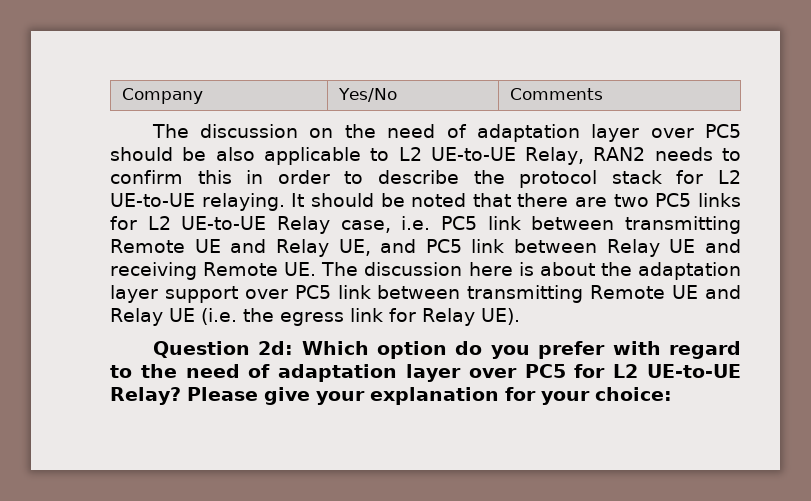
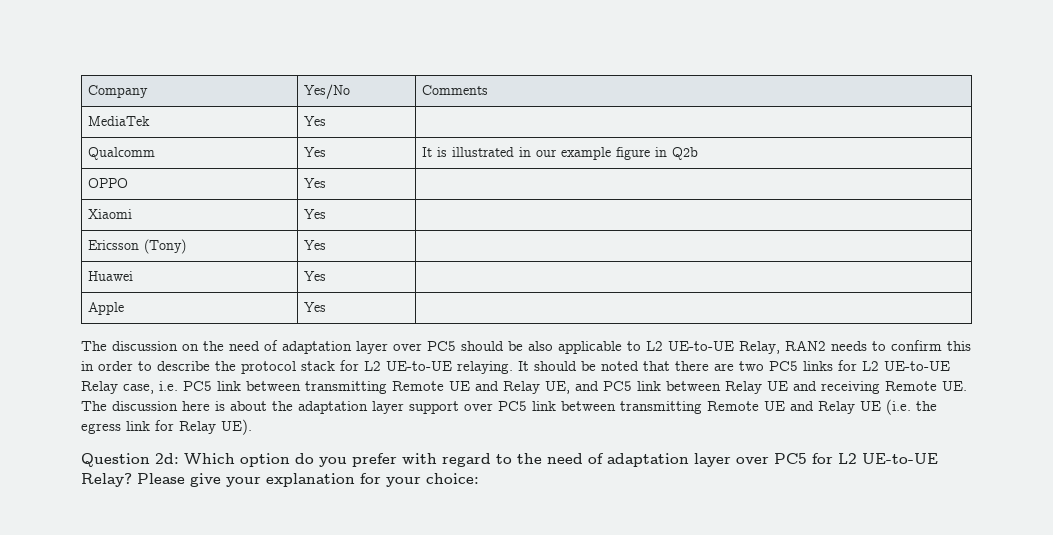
(604, 94) none -> [87,116,150,126] [303,116,326,126] [87,147,155,160] [303,147,326,157] [421,147,698,160] [87,178,128,188] [303,178,326,188] [87,209,132,219] [303,209,326,219] [87,239,186,254] [303,240,326,250] [87,271,133,281] [303,271,326,281] [87,302,124,315] [303,302,326,312] // MediaTek | Yes | // Qualcomm | Yes | It is illustrated in our example figure in Q2b // OPPO | Yes | // Xiaomi | Yes | // Ericsson (Tony) | Yes | // Huawei | Yes | // Apple | Yes |

